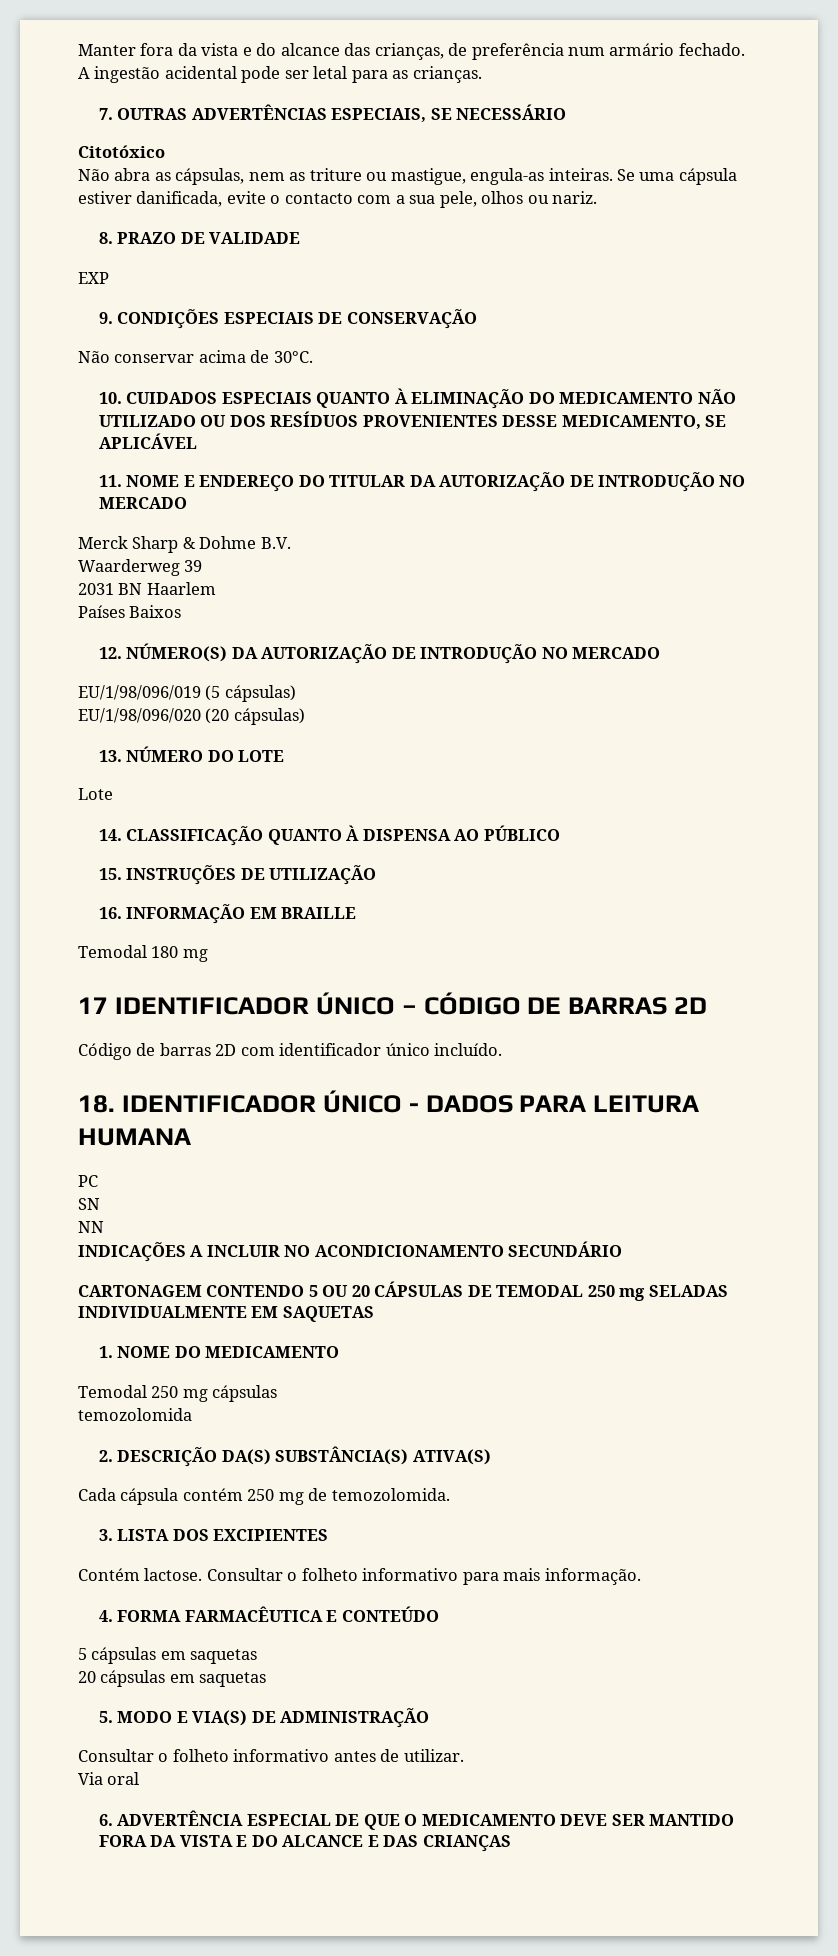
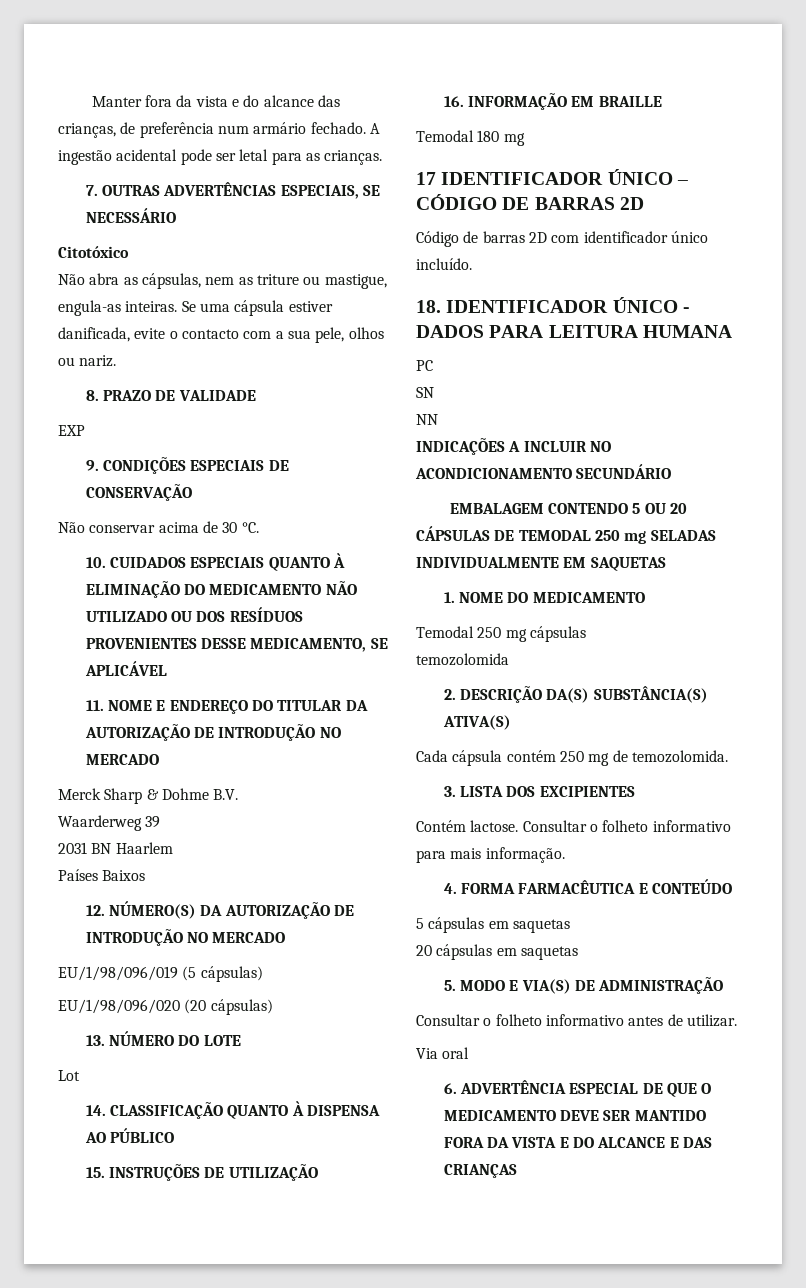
[273,351,313,363] 30°C. -> [222,522,259,533] 30 °C.
[78,788,113,800] Lote -> [58,1070,80,1081] Lot
[78,1285,202,1297] CARTONAGEM -> [449,503,544,514] EMBALAGEM

